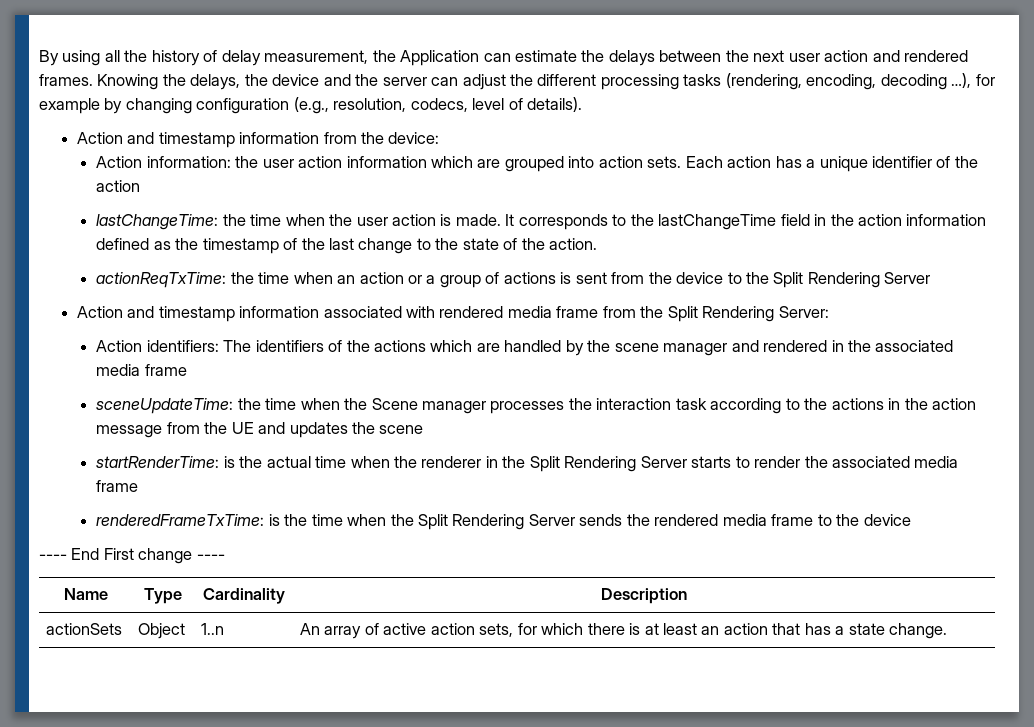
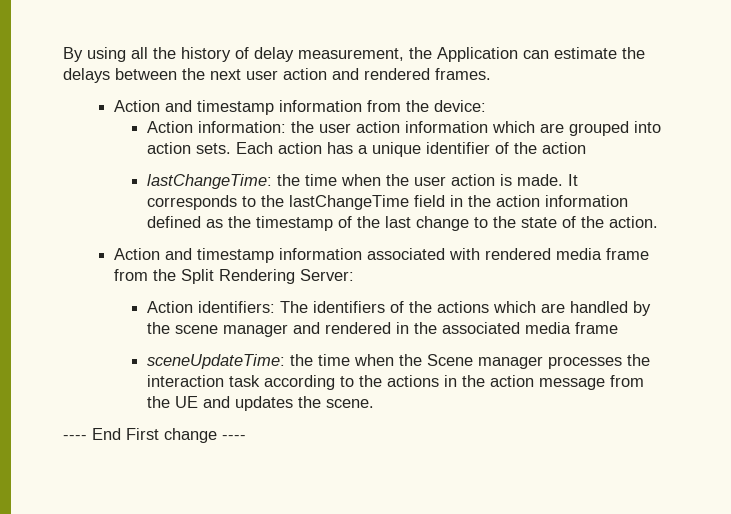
[97,73,995,90] [39,97,583,114] Knowing the delays, the device and the server can adjust the different processing tasks (rendering, encoding, decoding …), for example by changing configuration (e.g., resolution, codecs, level of details). -> (491, 74) none
[96,272,931,288] // actionReqTxTime: the time when an action or a group of actions is sent from the device to the Split Rendering Server -> (659, 222) none
[379,425,424,434] [96,456,959,472] [96,480,139,492] [96,514,911,530] scene // startRenderTime: is the actual time when the renderer in the Split Rendering Server starts to render the associated media frame // renderedFrameTxTime: is the time when the Split Rendering Server sends the rendered media frame to the device -> [326,399,375,408] scene.
[63,588,108,600] [144,588,182,604] [203,588,285,604] [601,588,688,604] [45,623,122,635] [137,623,185,639] [200,623,224,635] [299,623,948,639] // Name | Type | Cardinality | Description // actionSets | Object | 1..n | An array of active action sets, for which there is at least an action that has a state change. -> (246, 437) none

